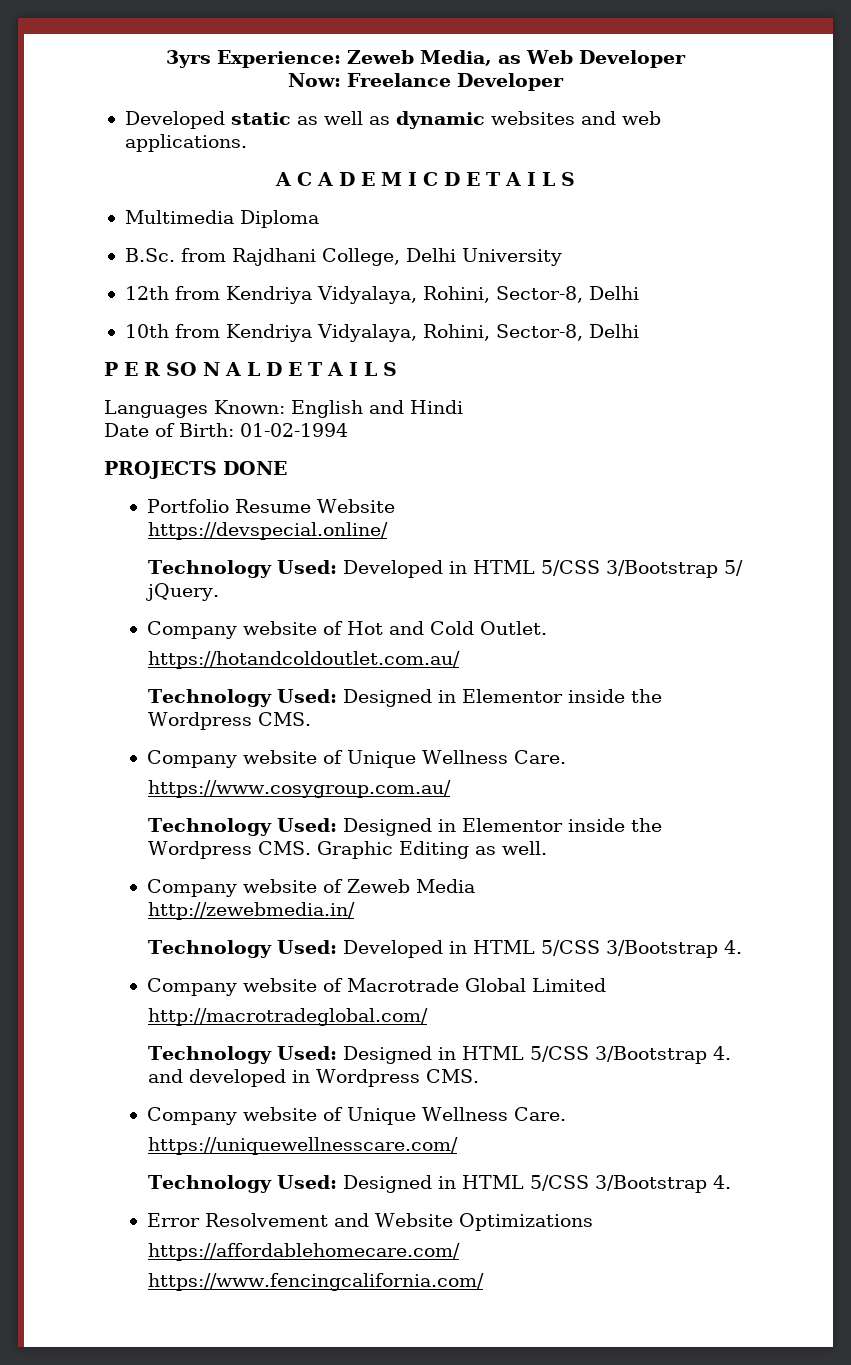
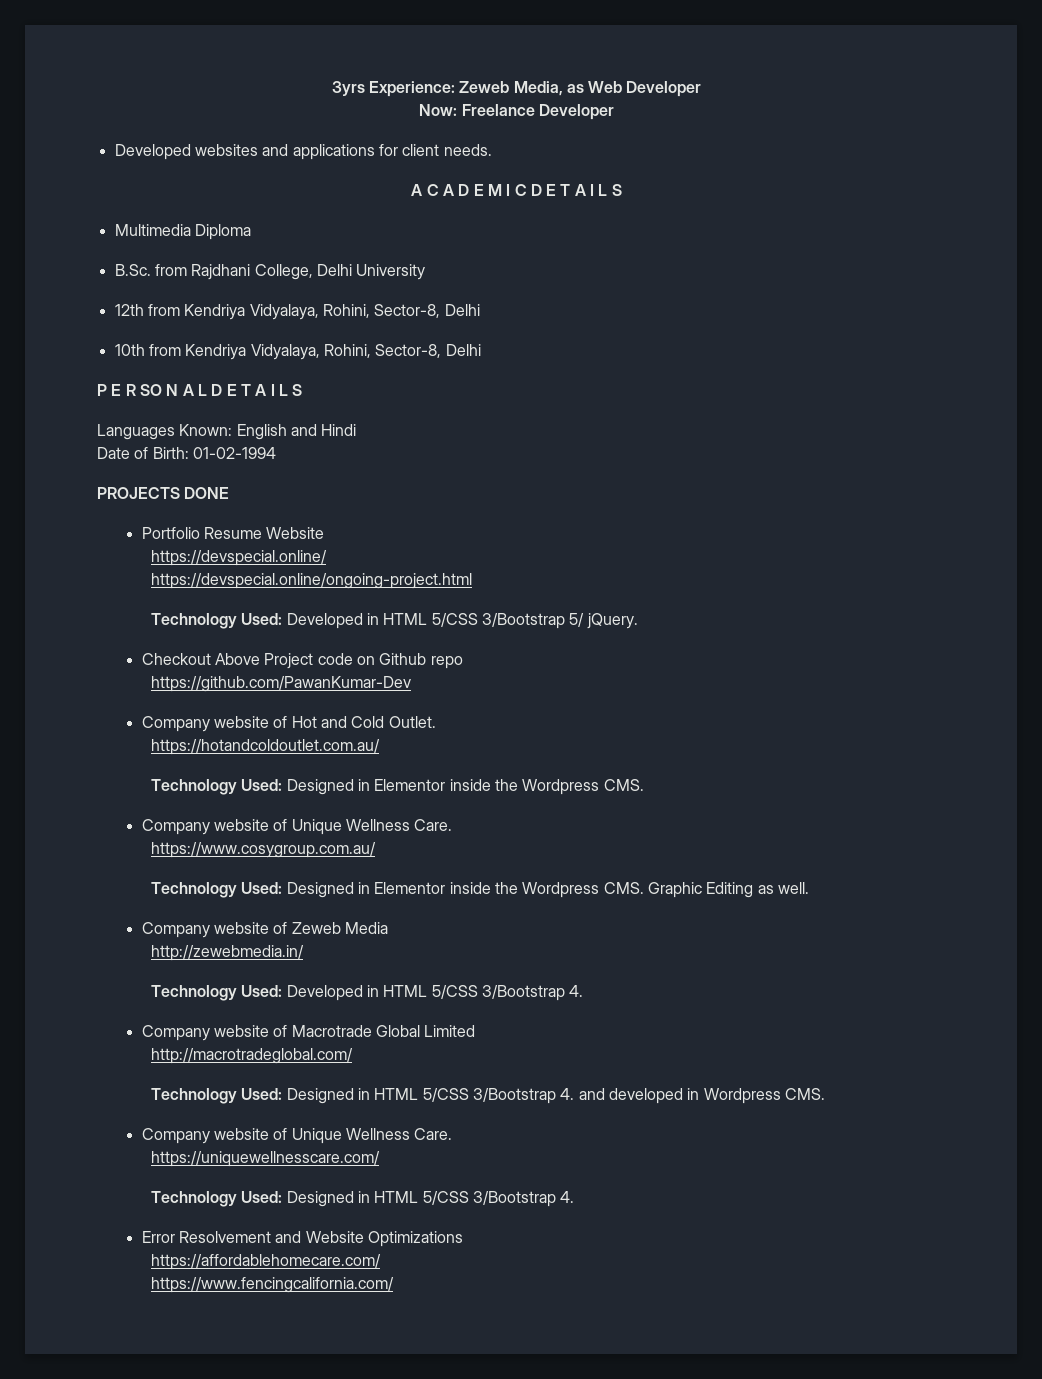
[230,111,661,129] [124,134,247,152] static as well as dynamic websites and web applications. -> [194,144,492,160] websites and applications for client needs.
(388, 531) none -> [151,573,473,589] // https://devspecial.online/ongoing-project.html
(219, 592) none -> [141,653,463,669] [151,676,412,692] // Checkout Above Project code on Github repo // https://github.com/PawanKumar-Dev

